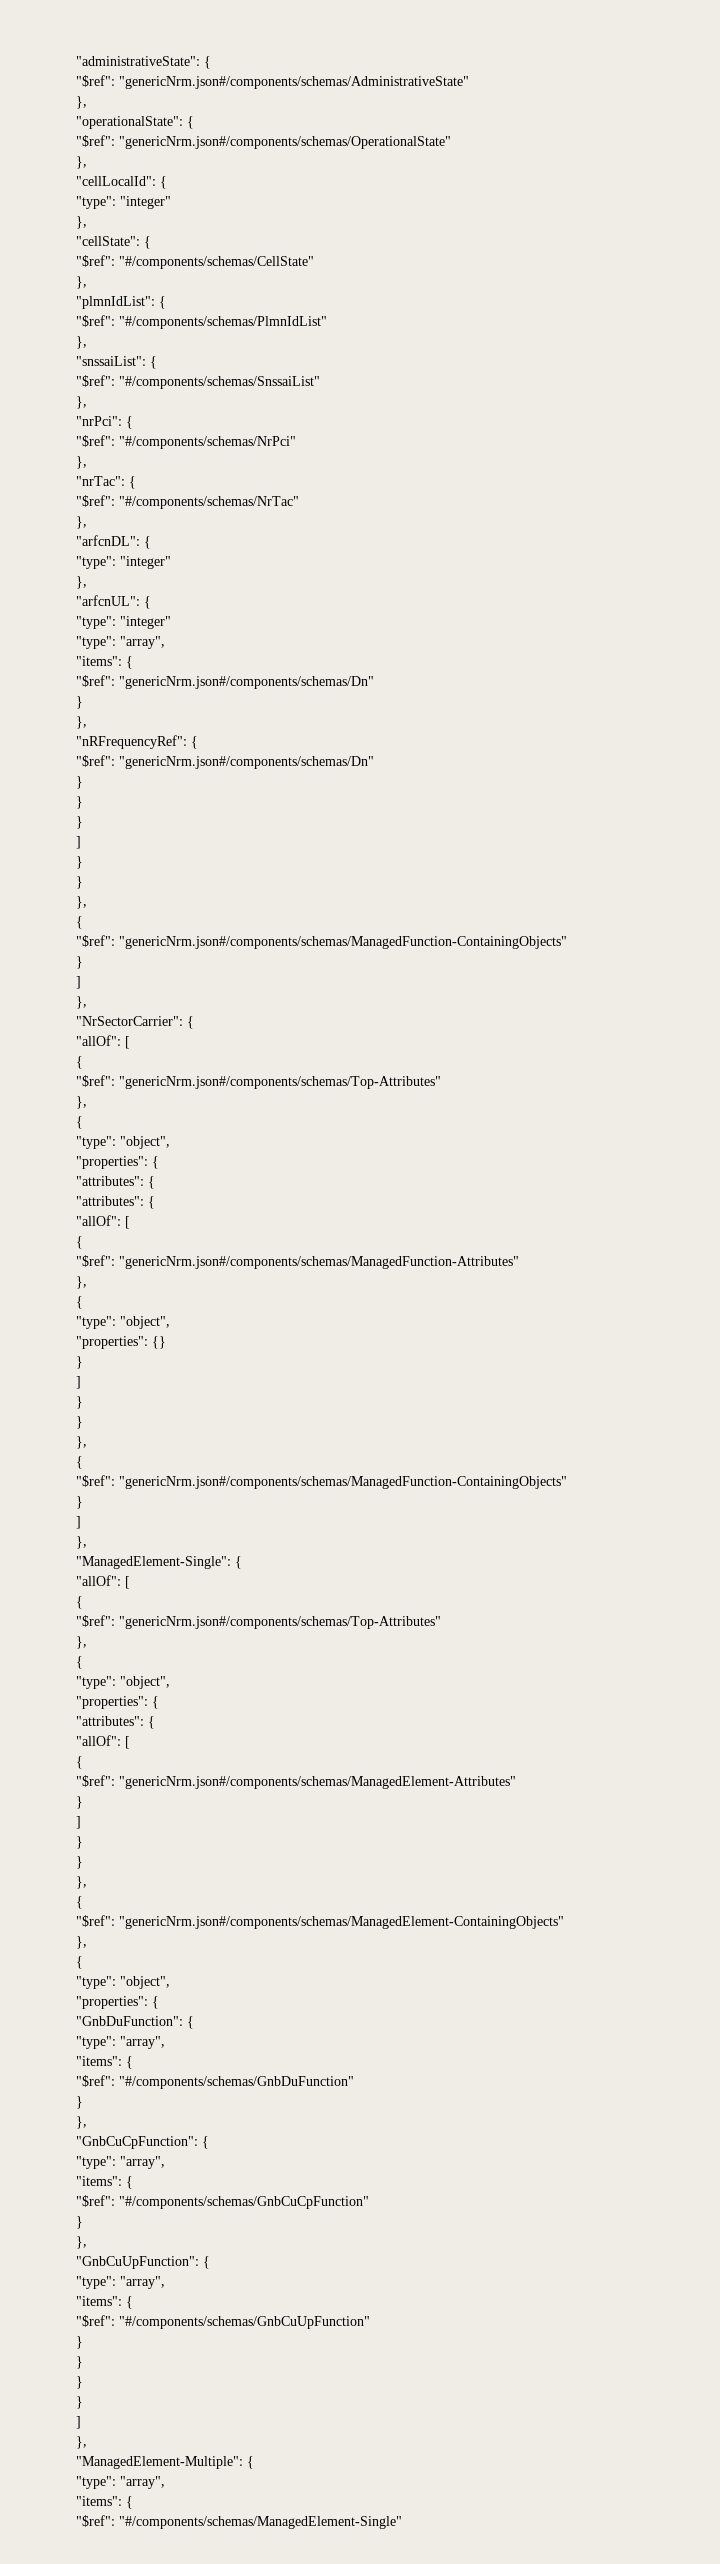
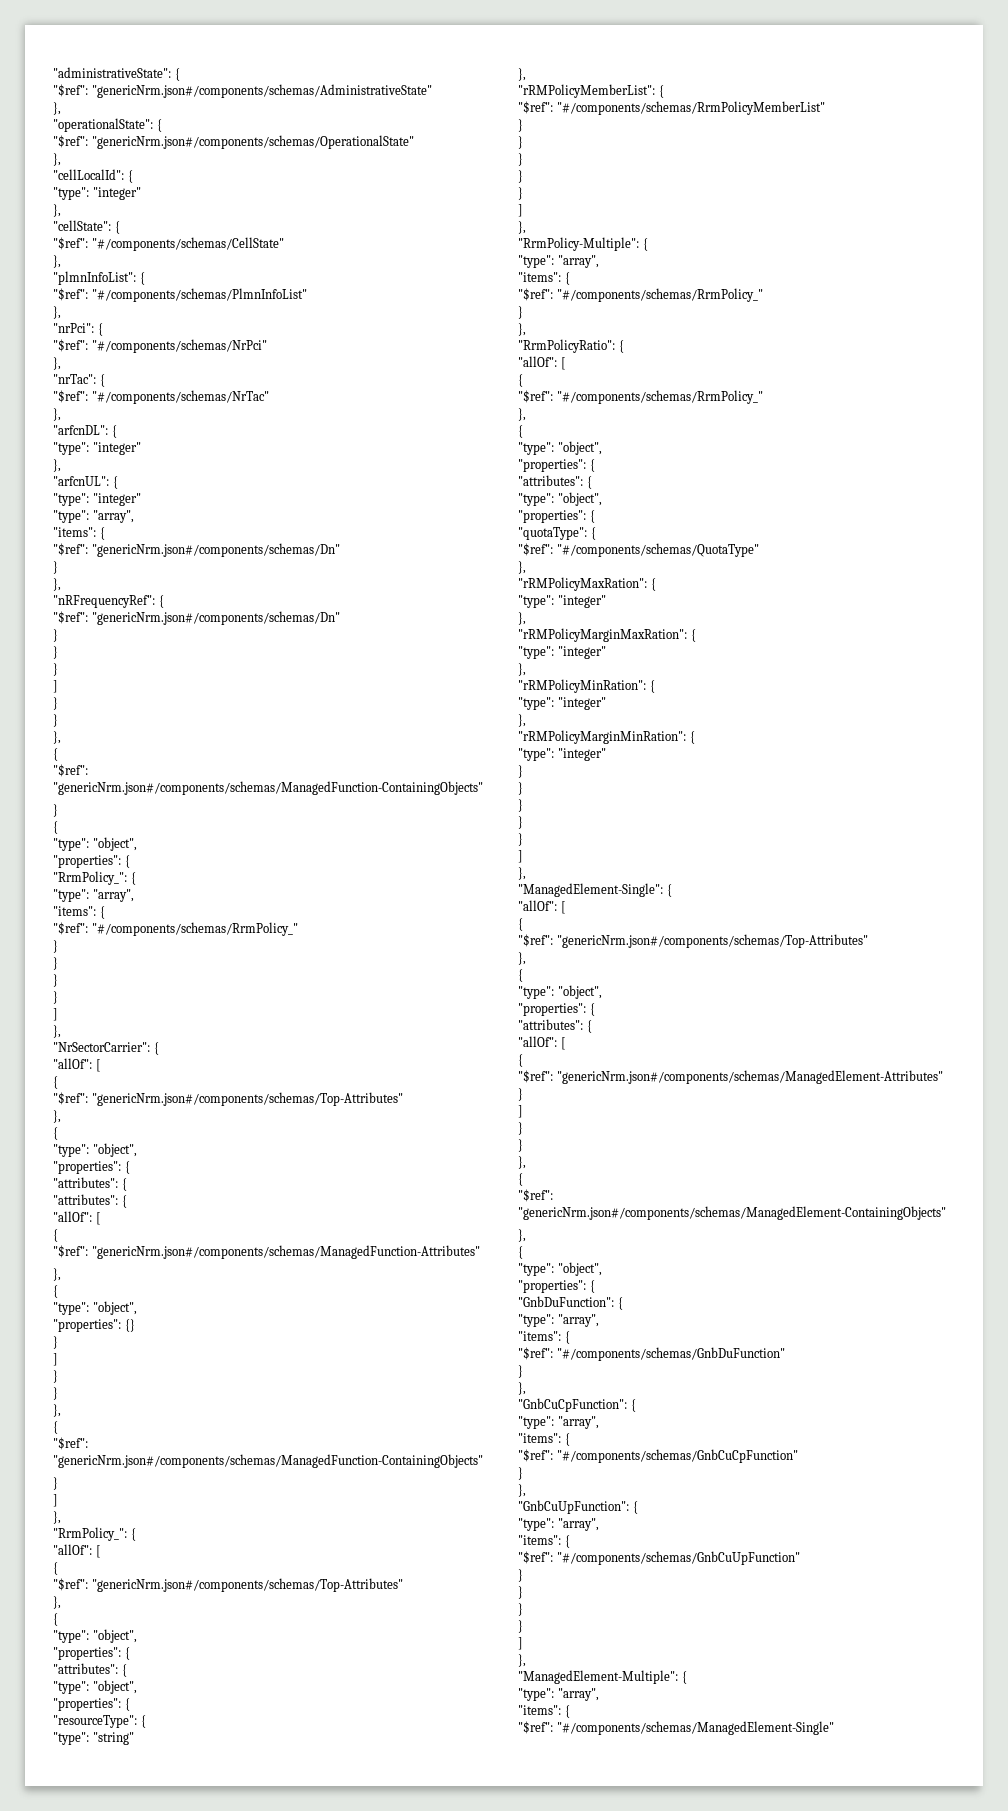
[76,296,166,309] [76,315,327,329] [76,336,87,349] [76,356,157,369] [76,375,320,389] "plmnIdList": { // "$ref": "#/components/schemas/PlmnIdList" // }, // "snssaiList": { // "$ref": "#/components/schemas/SnssaiList" -> [53,271,145,285] [53,288,307,302] "plmnInfoList": { // "$ref": "#/components/schemas/PlmnInfoList"
(83, 962) none -> [53,821,58,834] [53,837,137,851] [53,855,130,868] [53,871,136,885] [53,889,134,902] [53,906,105,919] [53,922,298,936] [53,940,58,953] [53,957,58,970] [53,974,58,987] [53,991,58,1004] // { // "type": "object", // "properties": { // "RrmPolicy_": { // "type": "array", // "items": { // "$ref": "#/components/schemas/RrmPolicy_" // } // } // } // }
(87, 1542) none -> [53,1527,136,1541] [53,1544,101,1558] [53,1562,58,1575] [53,1578,403,1592] [53,1596,61,1609] [53,1613,58,1626] [53,1629,137,1643] [53,1647,130,1660] [53,1663,127,1677] [53,1680,137,1694] [53,1698,130,1711] [53,1715,146,1728] [53,1732,134,1745] [518,68,526,81] [518,84,664,98] [518,101,825,115] [518,119,523,132] [518,136,523,149] [518,153,523,166] [518,170,523,183] [518,187,523,200] [518,204,523,217] [518,221,526,234] [518,237,648,251] [518,255,599,268] [518,272,570,285] [518,288,763,302] [518,306,523,319] [518,323,526,336] [518,339,624,353] [518,356,566,370] [518,374,523,387] [518,390,763,404] [518,408,526,421] [518,425,523,438] [518,441,602,455] [518,459,595,472] [518,475,592,489] [518,492,602,506] [518,510,595,523] [518,527,596,540] [518,543,759,557] [518,561,526,574] [518,577,656,591] [518,595,606,608] [518,612,526,625] [518,628,696,642] [518,646,606,659] [518,663,526,676] [518,679,655,693] [518,697,606,710] [518,714,526,727] [518,730,695,744] [518,748,606,761] [518,765,523,778] [518,782,523,795] [518,799,523,812] [518,816,523,829] [518,833,523,846] [518,850,523,863] [518,867,526,880] // "RrmPolicy_": { // "allOf": [ // { // "$ref": "genericNrm.json#/components/schemas/Top-Attributes" // }, // { // "type": "object", // "properties": { // "attributes": { // "type": "object", // "properties": { // "resourceType": { // "type": "string" // }, // "rRMPolicyMemberList": { // "$ref": "#/components/schemas/RrmPolicyMemberList" // } // } // } // } // } // ] // }, // "RrmPolicy-Multiple": { // "type": "array", // "items": { // "$ref": "#/components/schemas/RrmPolicy_" // } // }, // "RrmPolicyRatio": { // "allOf": [ // { // "$ref": "#/components/schemas/RrmPolicy_" // }, // { // "type": "object", // "properties": { // "attributes": { // "type": "object", // "properties": { // "quotaType": { // "$ref": "#/components/schemas/QuotaType" // }, // "rRMPolicyMaxRation": { // "type": "integer" // }, // "rRMPolicyMarginMaxRation": { // "type": "integer" // }, // "rRMPolicyMinRation": { // "type": "integer" // }, // "rRMPolicyMarginMinRation": { // "type": "integer" // } // } // } // } // } // ] // },

